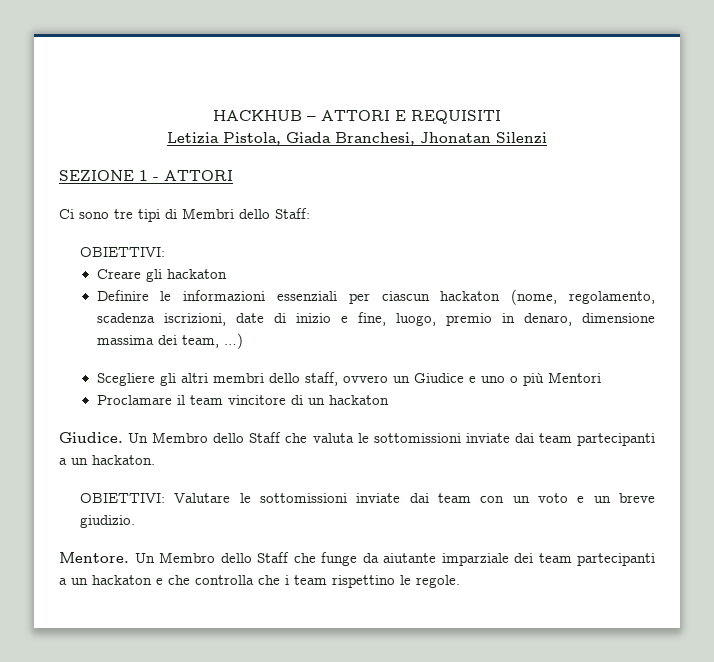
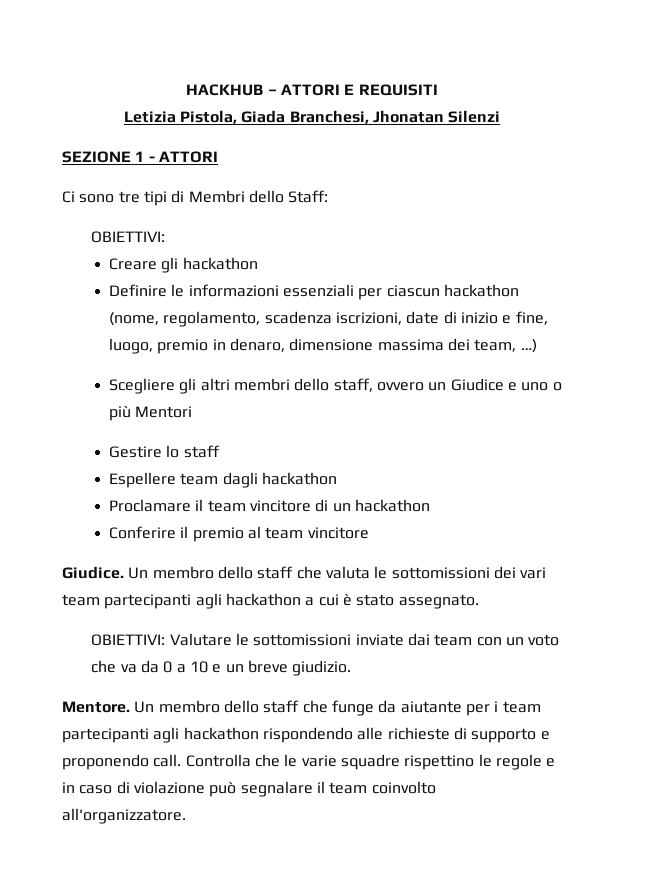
[166,269,227,279] hackaton -> [182,257,258,270] hackathon
[440,291,501,301] hackaton -> [443,284,519,297] hackathon
(601, 377) none -> [108,445,220,458] [108,472,337,488] // Gestire lo staff // Espellere team dagli hackathon
[328,395,389,405] hackaton -> [354,499,430,512] [108,526,369,542] hackathon // Conferire il premio al team vincitore
[152,432,282,443] Membro dello Staff -> [152,566,294,579] membro dello staff
[465,433,655,446] [59,455,155,465] inviate dai team partecipanti a un hackaton. -> [493,566,547,579] [62,593,479,609] dei vari team partecipanti agli hackathon a cui è stato assegnato.
(569, 498) none -> [91,660,208,673] che va da 0 a 10
[159,552,289,563] Membro dello Staff -> [158,700,300,713] membro dello staff
[441,553,655,566] [59,575,460,588] imparziale dei team partecipanti a un hackaton e che controlla che i team rispettino le regole. -> [465,701,541,716] [62,727,550,743] [62,754,556,770] [62,781,436,797] [62,808,186,824] per i team partecipanti agli hackathon rispondendo alle richieste di supporto e proponendo call. Controlla che le varie squadre rispettino le regole e in caso di violazione può segnalare il team coinvolto all'organizzatore.

